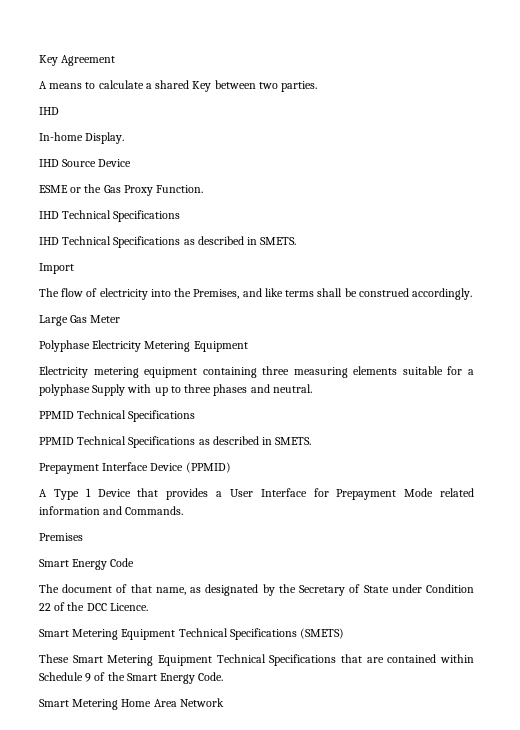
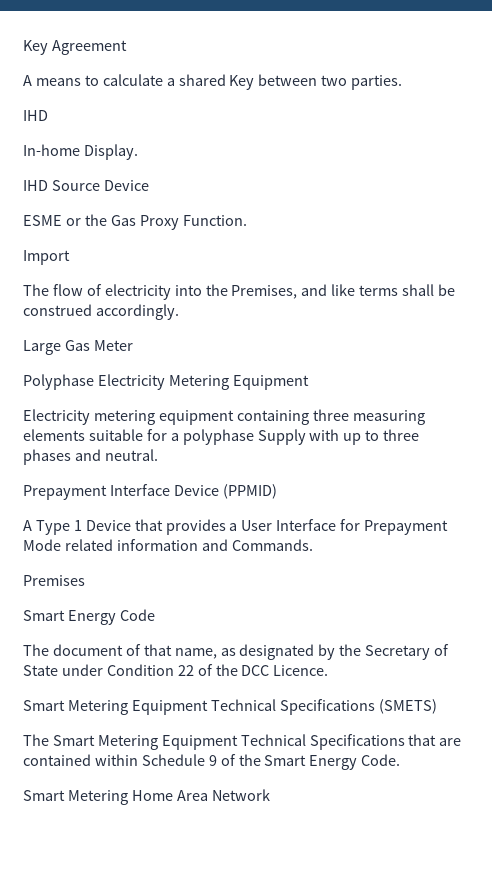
[39,210,181,222] [39,236,297,248] // IHD Technical Specifications // IHD Technical Specifications as described in SMETS. -> (247, 220) none
[39,410,196,422] [39,436,312,448] // PPMID Technical Specifications // PPMID Technical Specifications as described in SMETS. -> (158, 455) none
[39,654,69,663] These -> [23,734,49,746] The

